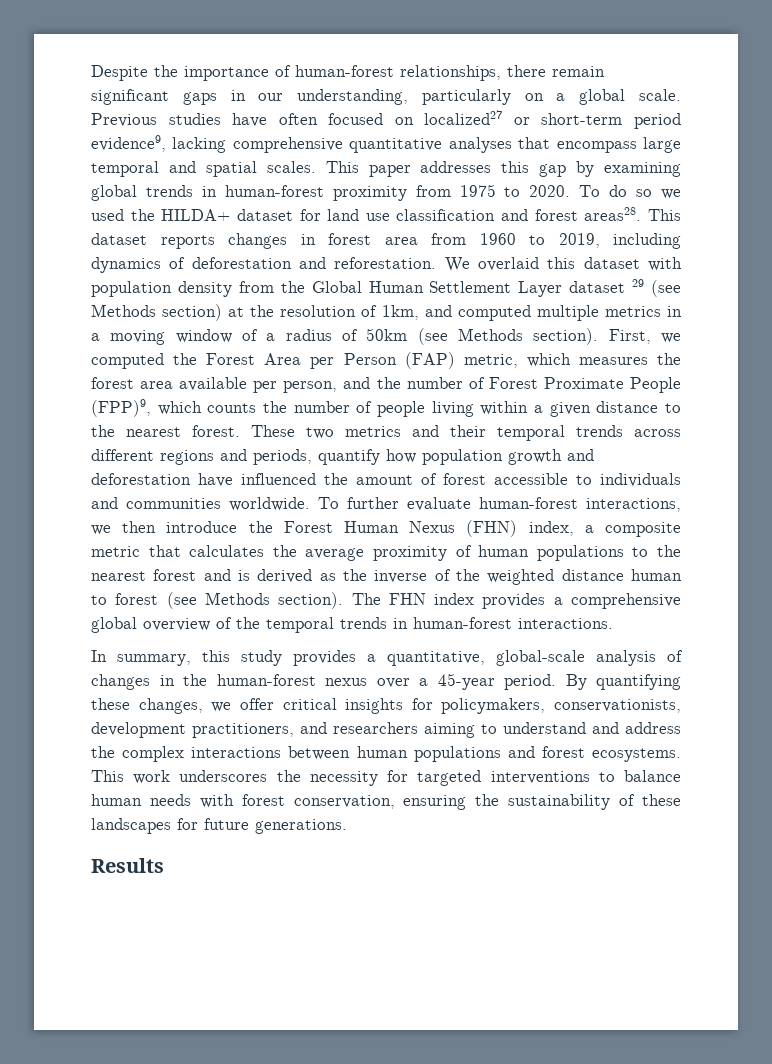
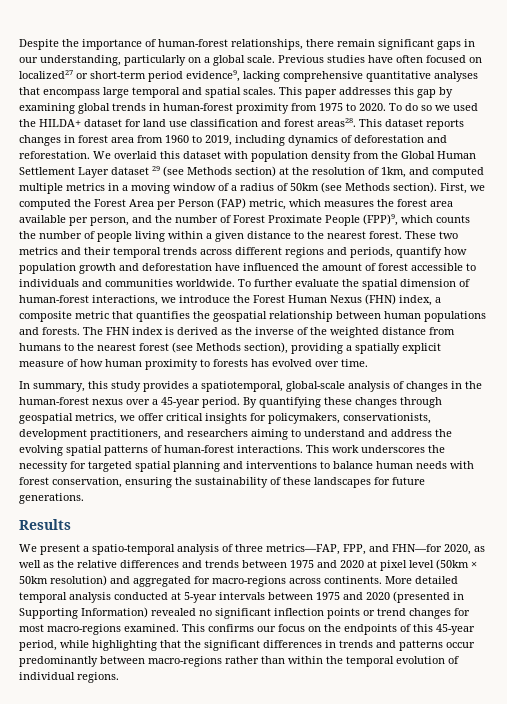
(471, 504) none -> [342,279,470,290] the spatial dimension of
[122,521,157,533] then -> (176, 300) none
[189,545,682,561] [91,569,231,581] calculates the average proximity of human populations to the nearest forest and -> [136,311,486,322] [19,327,163,335] quantifies the geospatial relationship between human populations and forests. The FHN index
[631,569,682,581] [91,592,681,609] [91,617,613,633] human to forest (see Methods section). The FHN index provides a comprehensive global overview of the temporal trends in human-forest interactions. -> [429,327,455,335] [19,342,441,354] [19,359,368,370] from humans to the nearest forest (see Methods section), providing a spatially explicit measure of how human proximity to forests has evolved over time.
[387,651,485,666] quantitative, -> [201,381,283,392] spatiotemporal,
[138,698,203,714] changes, -> [355,397,442,408] [19,413,117,424] changes through geospatial metrics,
[122,746,681,762] complex interactions between human populations and forest ecosystems. -> [19,445,303,456] evolving spatial patterns of human-forest interactions.
(482, 778) none -> [135,461,243,472] spatial planning and
(164, 865) none -> [19,544,485,555] [19,559,477,571] [19,575,458,587] [19,591,464,603] [19,607,470,619] [19,624,475,635] [19,640,475,651] [19,656,459,667] [19,672,119,683] // We present a spatio-temporal analysis of three metrics—FAP, FPP, and FHN—for 2020, as well as the relative differences and trends between 1975 and 2020 at pixel level (50km × 50km resolution) and aggregated for macro-regions across continents. More detailed temporal analysis conducted at 5-year intervals between 1975 and 2020 (presented in Supporting Information) revealed no significant inflection points or trend changes for most macro-regions examined. This confirms our focus on the endpoints of this 45-year period, while highlighting that the significant differences in trends and patterns occur predominantly between macro-regions rather than within the temporal evolution of individual regions.

